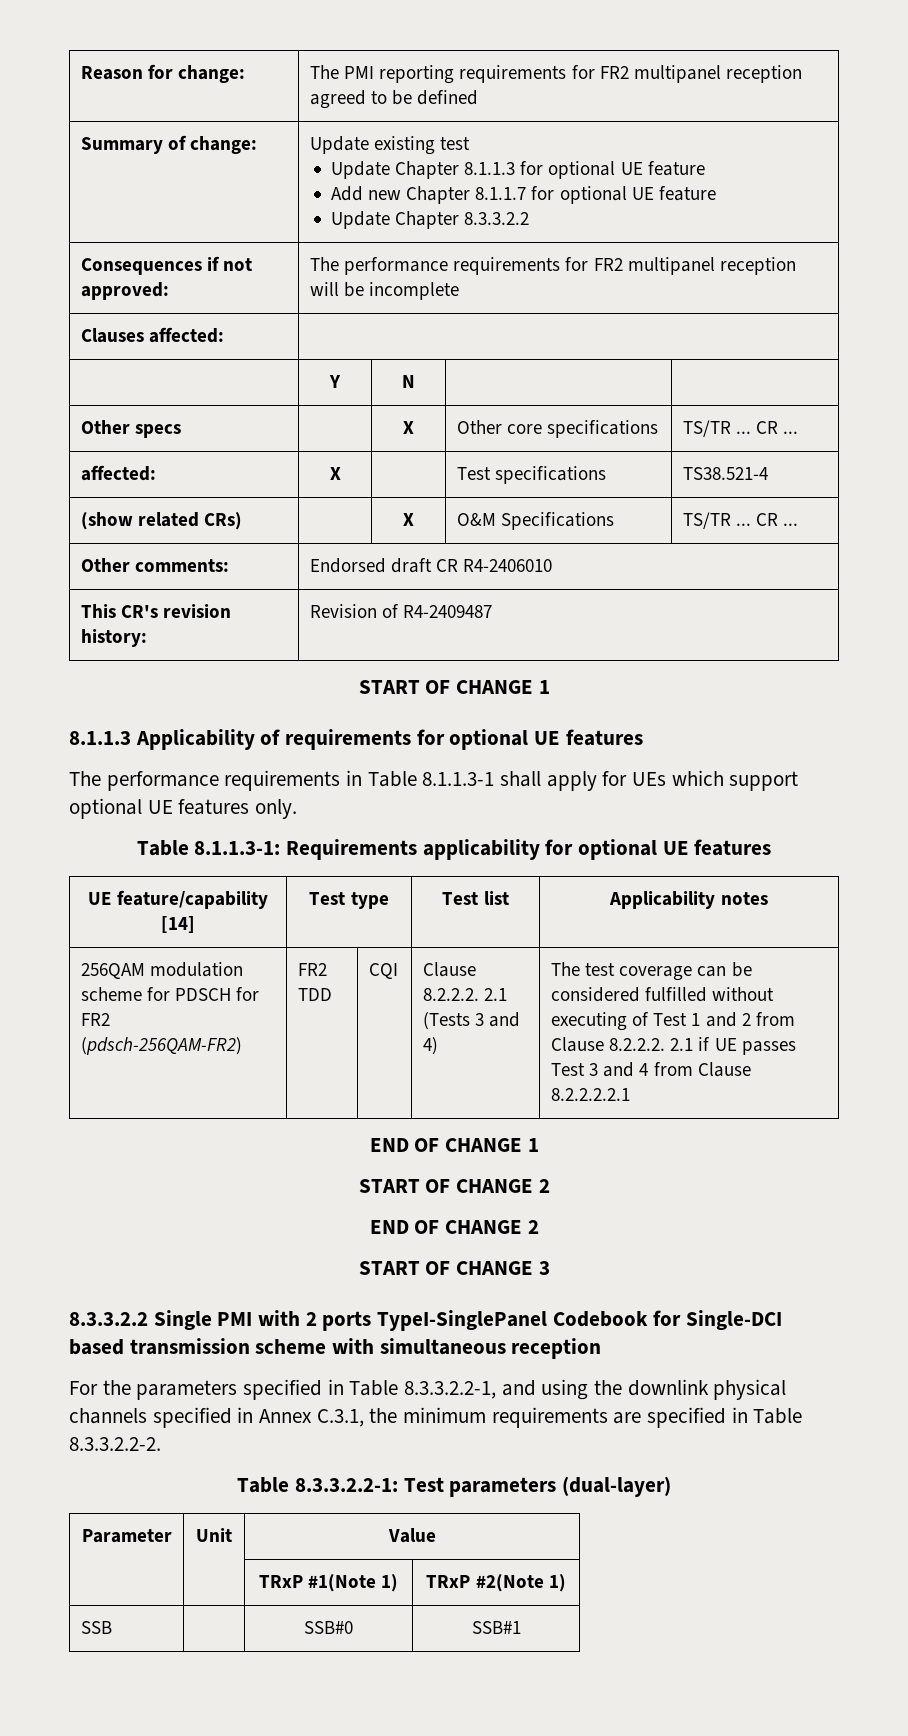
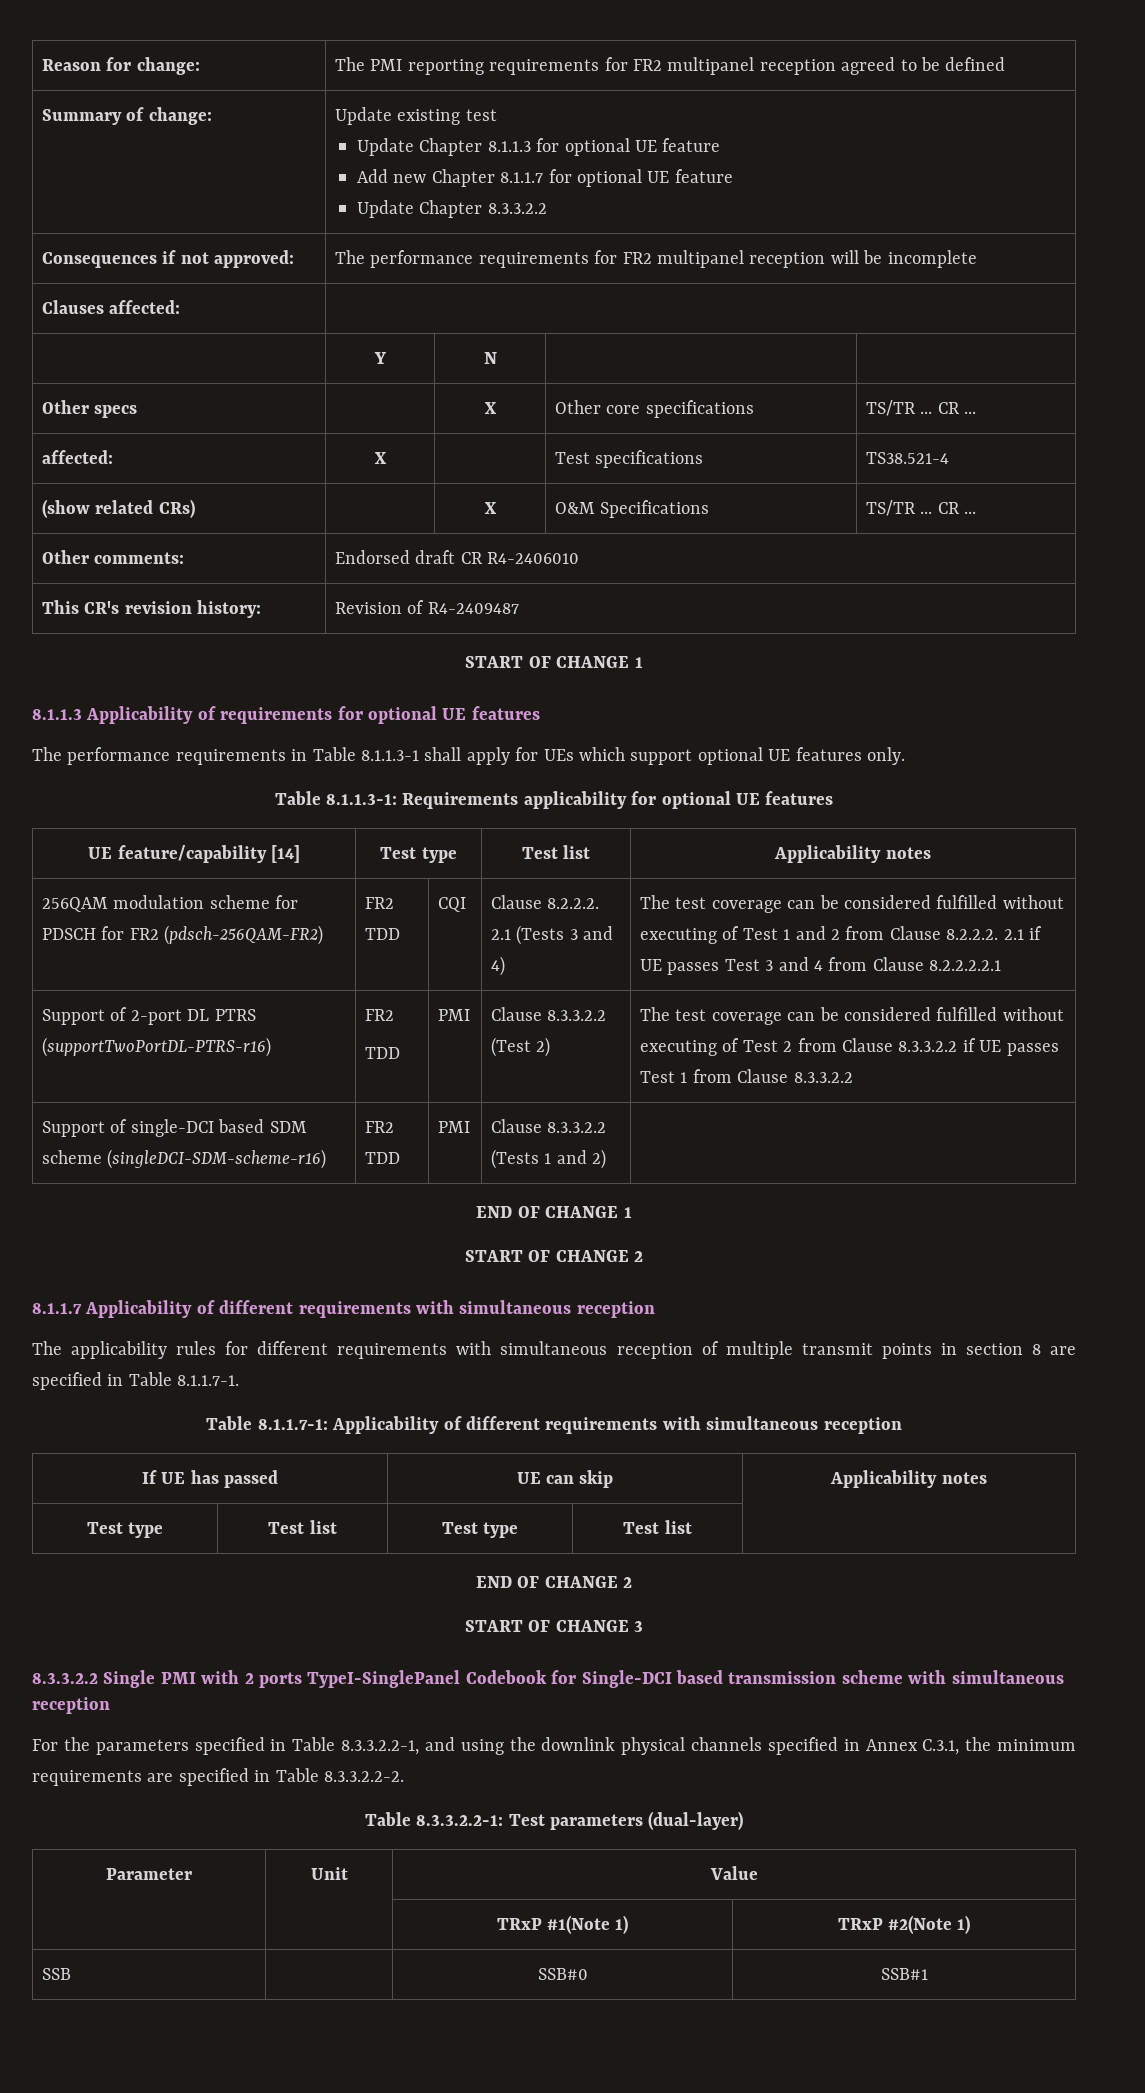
(630, 1094) none -> [42,1007,256,1025] [42,1037,272,1057] [365,1009,395,1021] [365,1047,401,1059] [438,1009,471,1021] [491,1007,607,1021] [491,1037,551,1057] [640,1007,1064,1025] [640,1038,1059,1056] [640,1069,853,1083] [42,1119,307,1137] [42,1149,327,1169] [365,1121,395,1133] [365,1152,401,1164] [438,1121,471,1133] [491,1119,607,1133] [491,1149,607,1169] // Support of 2-port DL PTRS (supportTwoPortDL-PTRS-r16) | FR2 // TDD | PMI | Clause 8.3.3.2.2 (Test 2) | The test coverage can be considered fulfilled without executing of Test 2 from Clause 8.3.3.2.2 if UE passes Test 1 from Clause 8.3.3.2.2 // Support of single-DCI based SDM scheme (singleDCI-SDM-scheme-r16) | FR2 TDD | PMI | Clause 8.3.3.2.2 (Tests 1 and 2) |
(550, 1186) none -> [32,1300,655,1318] [32,1341,1076,1359] [32,1372,240,1390] [206,1416,902,1434] [141,1470,279,1488] [516,1470,614,1488] [830,1470,987,1488] [86,1522,164,1538] [268,1520,337,1534] [441,1522,519,1538] [623,1520,692,1534] // 8.1.1.7 Applicability of different requirements with simultaneous reception // The applicability rules for different requirements with simultaneous reception of multiple transmit points in section 8 are specified in Table 8.1.1.7-1. // Table 8.1.1.7-1: Applicability of different requirements with simultaneous reception // If UE has passed | UE can skip | Applicability notes // Test type | Test list | Test type | Test list |

